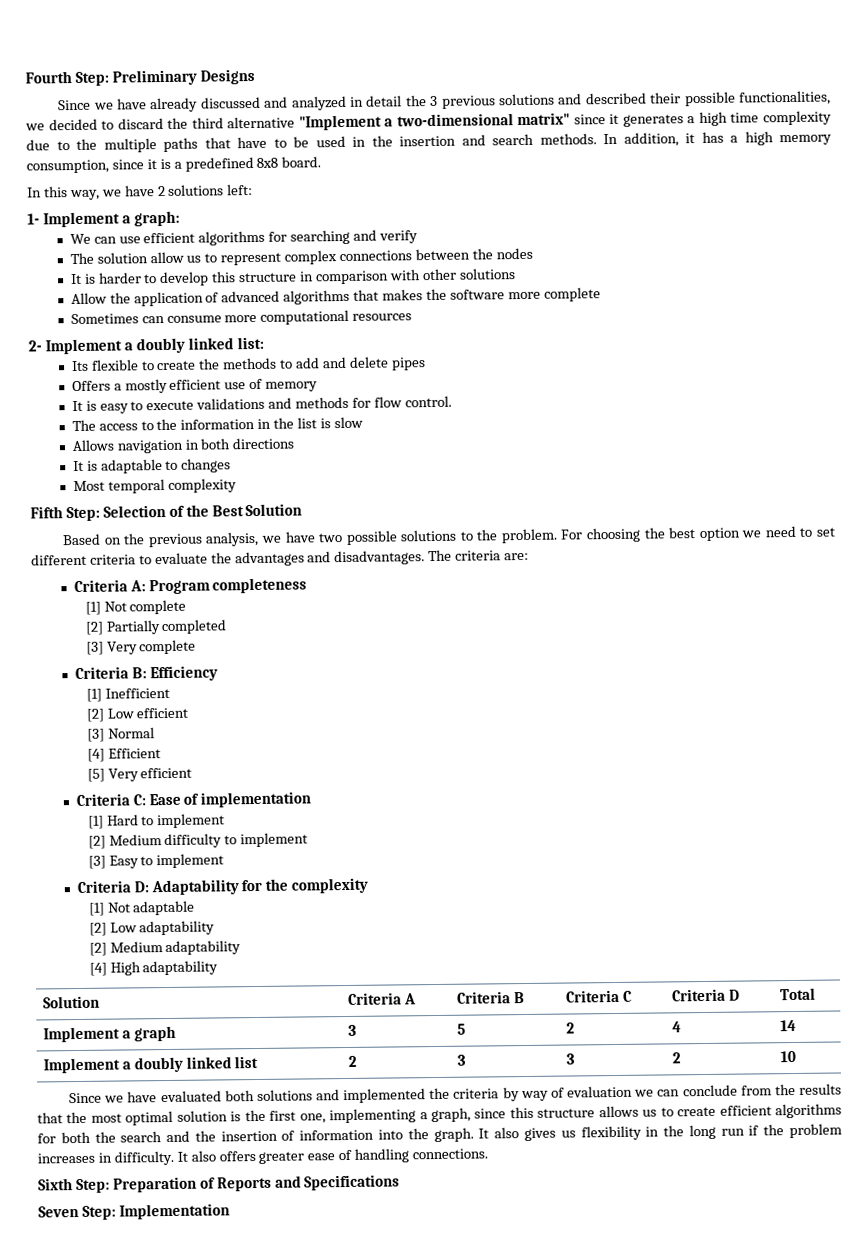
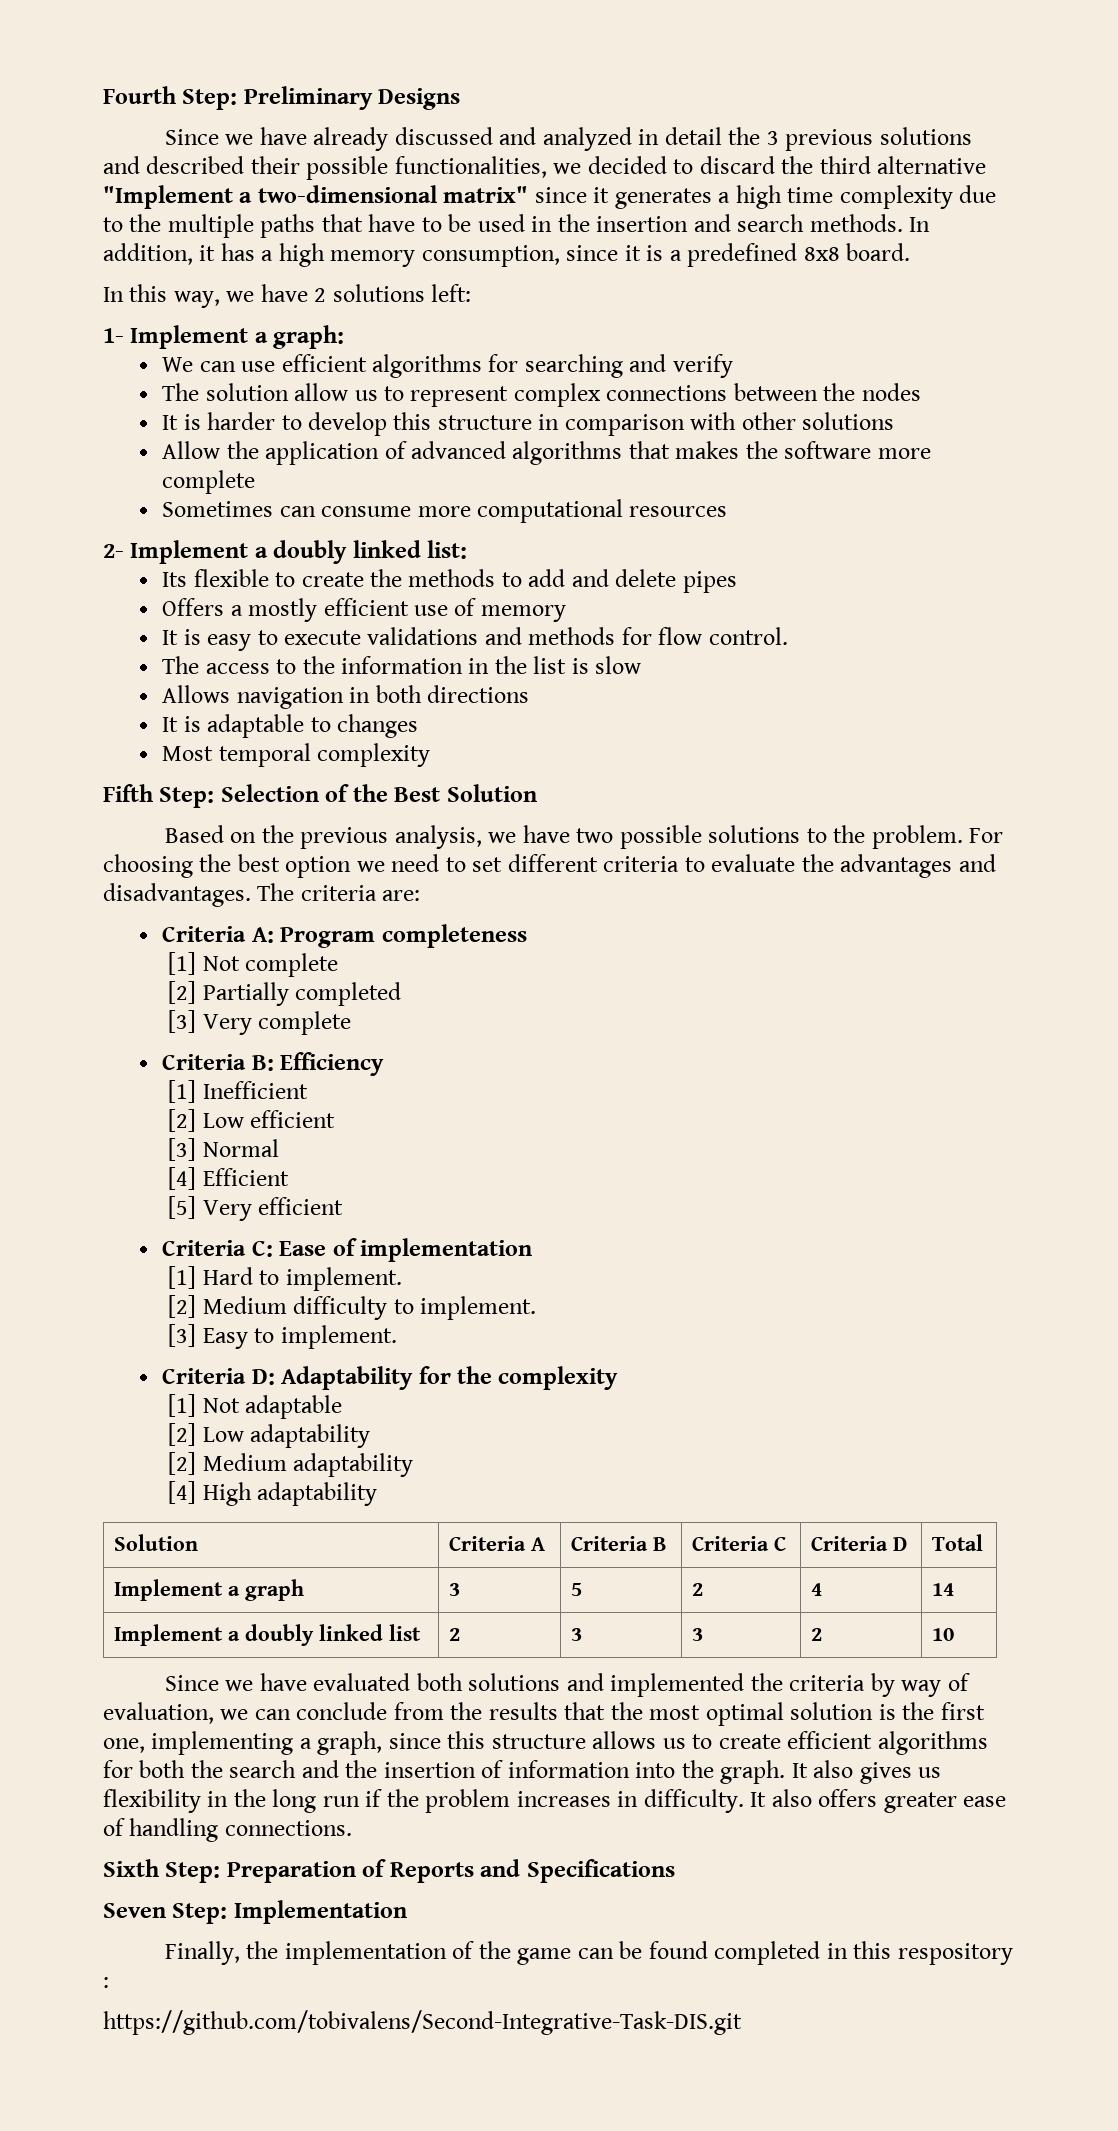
[157,813,226,829] implement -> [285,1267,402,1291] implement.
[240,832,309,848] implement -> [420,1296,537,1320] implement.
[156,853,225,869] implement -> [280,1325,397,1349] implement.
[567,1085,634,1098] evaluation -> [103,1702,214,1724] evaluation,
(230, 1211) none -> [164,1941,1013,1965] [103,1977,109,1988] [103,2010,742,2035] // Finally, the implementation of the game can be found completed in this respository : // https://github.com/tobivalens/Second-Integrative-Task-DIS.git

